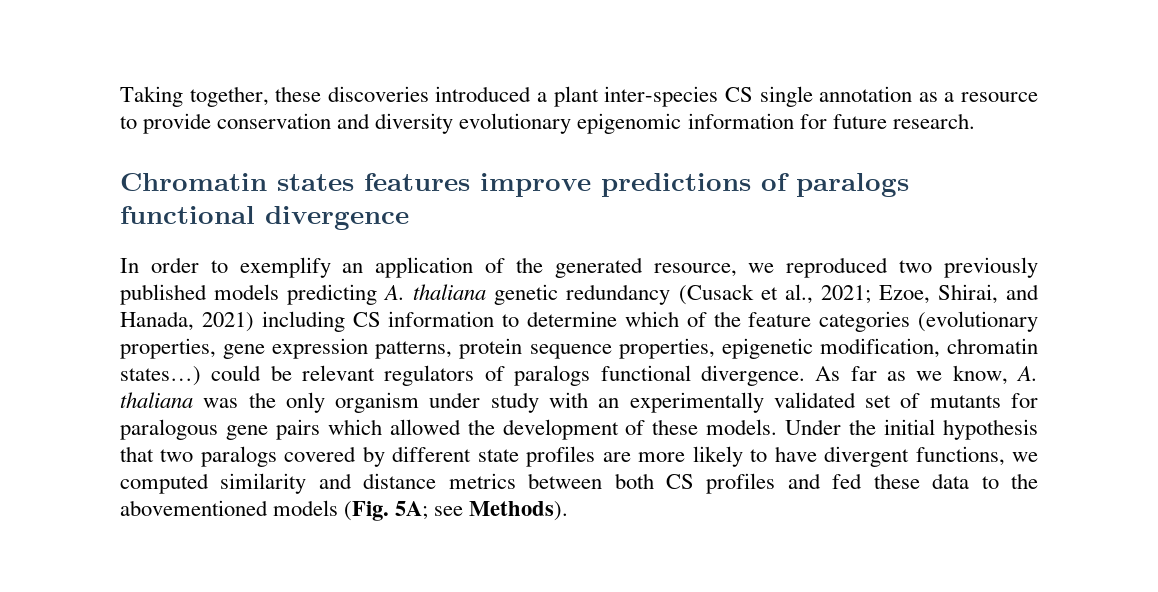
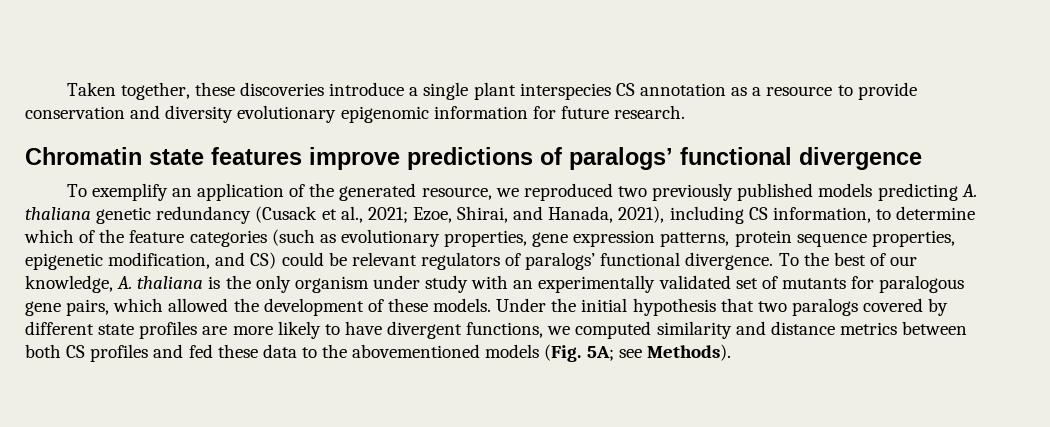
[120,86,183,107] Taking -> [66,82,116,96] Taken
[435,86,813,107] introduced a plant inter-species CS single -> [329,82,635,100] introduce a single plant interspecies CS
[277,174,354,191] states -> [149,149,204,165] state
[796,173,909,197] paralogs -> [569,147,673,170] paralogs’
[120,257,228,273] In order to -> [66,184,87,197] To
[201,312,254,332] 2021) -> [618,206,665,223] 2021),
[388,311,495,327] information -> [772,207,871,223] information,
[918,311,1038,332] (evolutionary -> [271,229,440,247] (such as evolutionary
[946,338,1038,354] [120,366,201,386] chromatin states…) -> [215,252,277,269] and CS)
[514,365,591,386] paralogs -> [525,252,596,270] paralogs’
[815,365,1038,385] [120,392,239,408] As far as we know, A. thaliana was -> [778,252,918,266] [25,275,221,293] To the best of our knowledge, A. thaliana is
[275,419,320,440] pairs -> [66,299,110,316] pairs,

